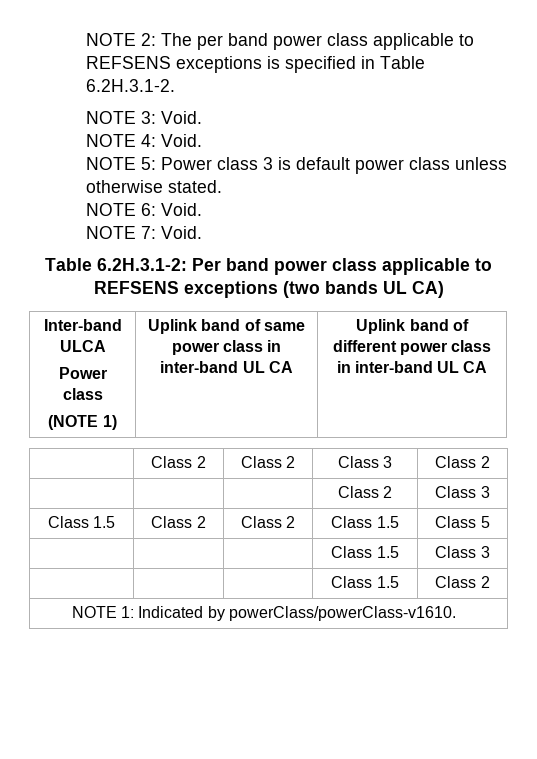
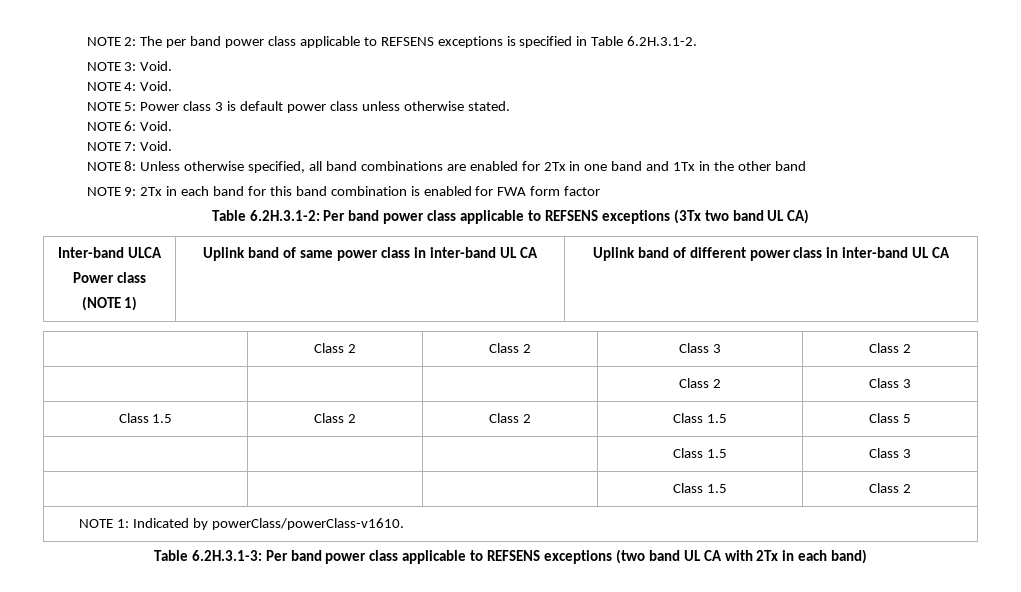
(203, 232) none -> [86,161,806,173] [86,186,601,196] // NOTE 8: Unless otherwise specified, all band combinations are enabled for 2Tx in one band and 1Tx in the other band // NOTE 9: 2Tx in each band for this band combination is enabled for FWA form factor
[282,281,378,298] (two bands -> [673,209,764,224] (3Tx two band
(457, 613) none -> [153,549,868,564] // Table 6.2H.3.1-3: Per band power class applicable to REFSENS exceptions (two band UL CA with 2Tx in each band)

